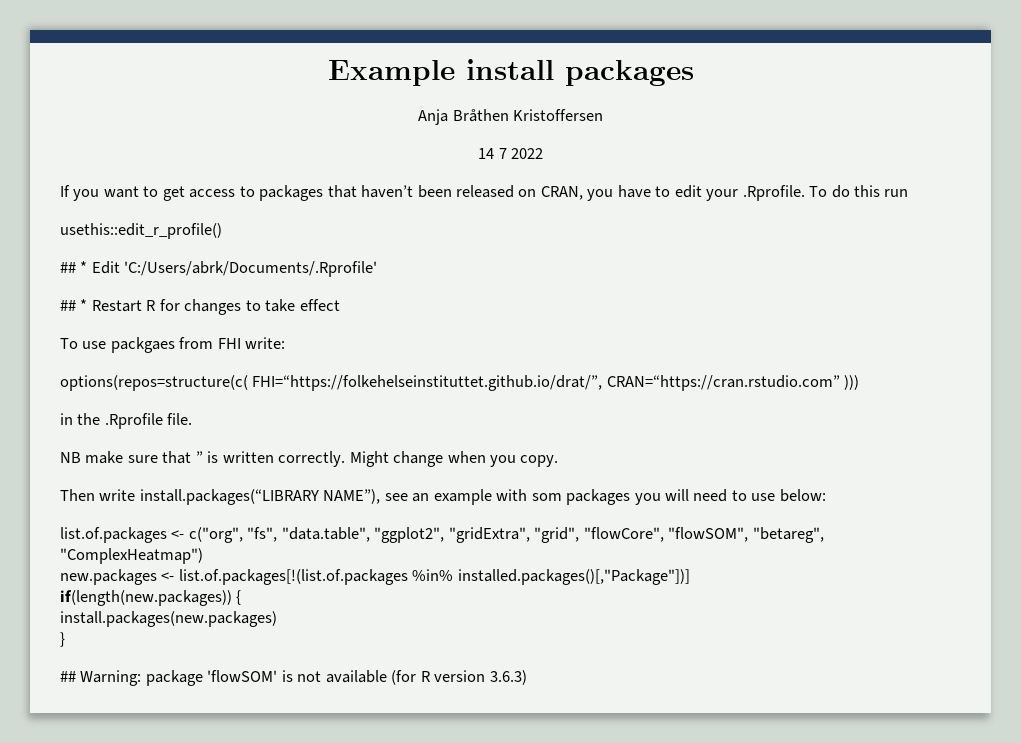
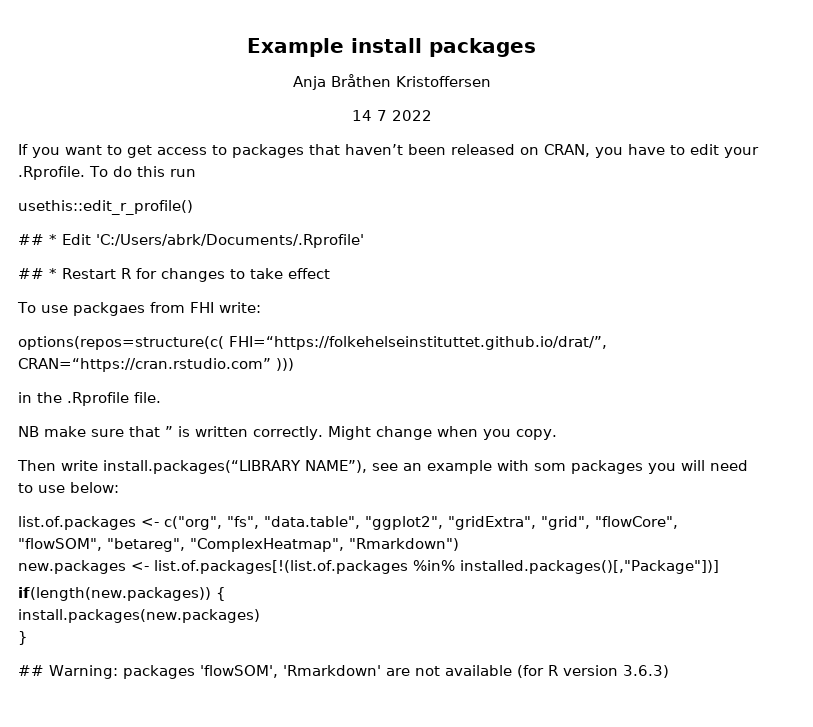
[60,548,203,564] "ComplexHeatmap") -> [190,538,459,552] "ComplexHeatmap", "Rmarkdown")
[145,670,293,686] package 'flowSOM' is -> [122,665,410,679] packages 'flowSOM', 'Rmarkdown' are

